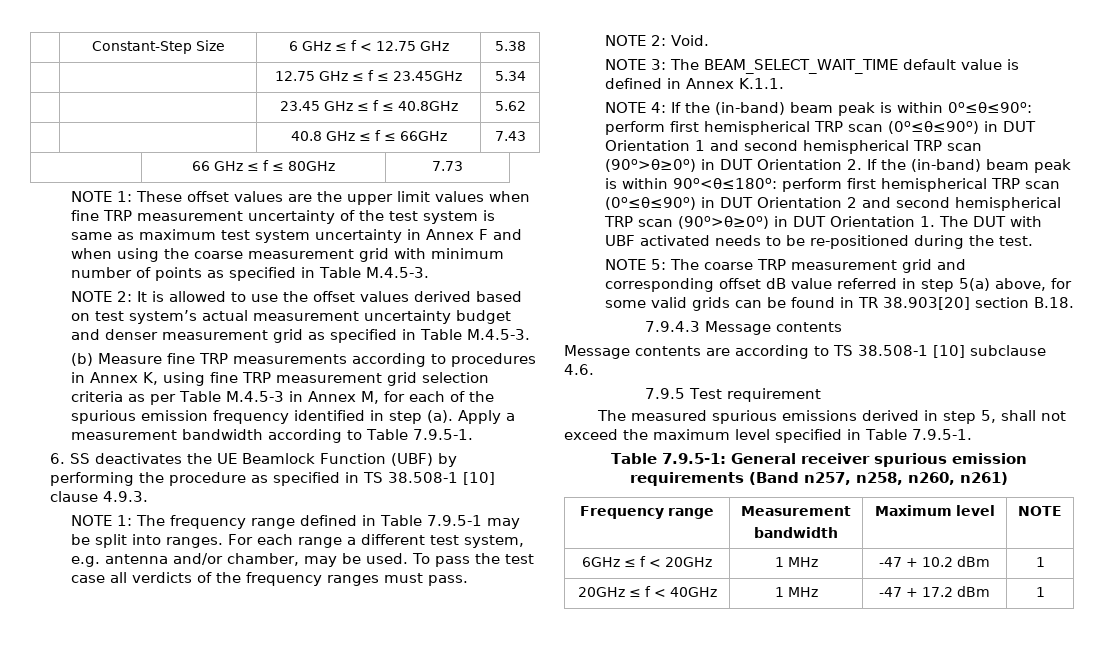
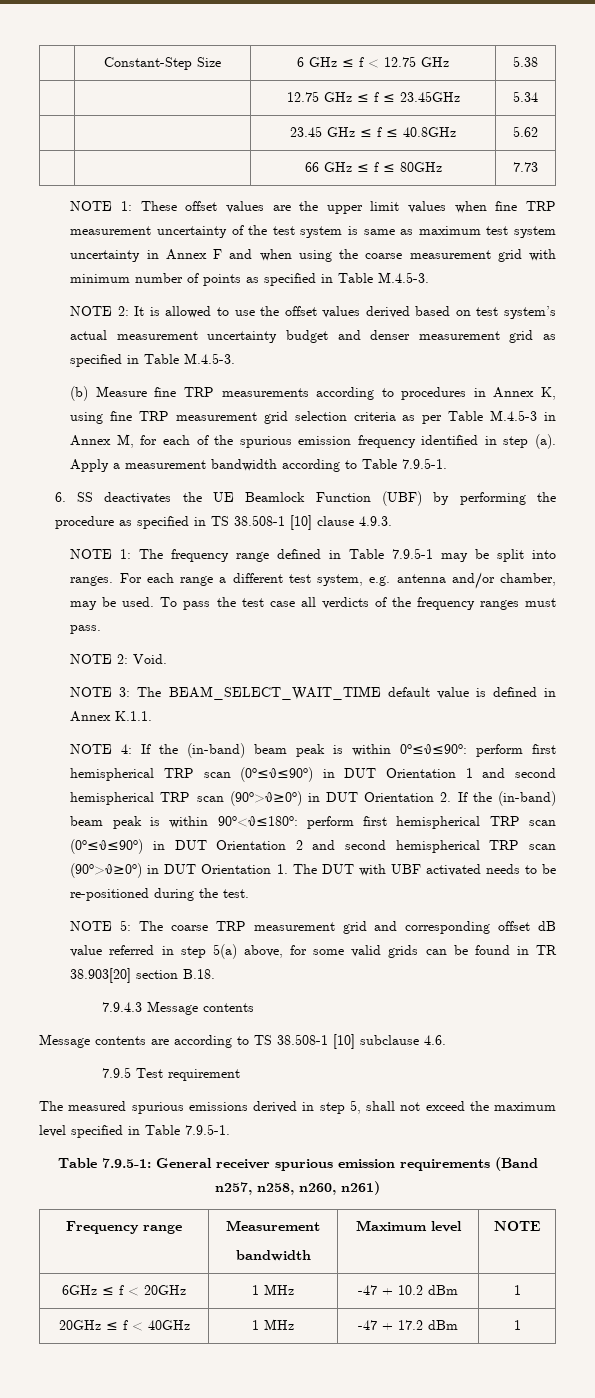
[290,130,447,141] [494,131,526,141] | 40.8 GHz ≤ f ≤ 66GHz | 7.43 // -> (538, 131) none

